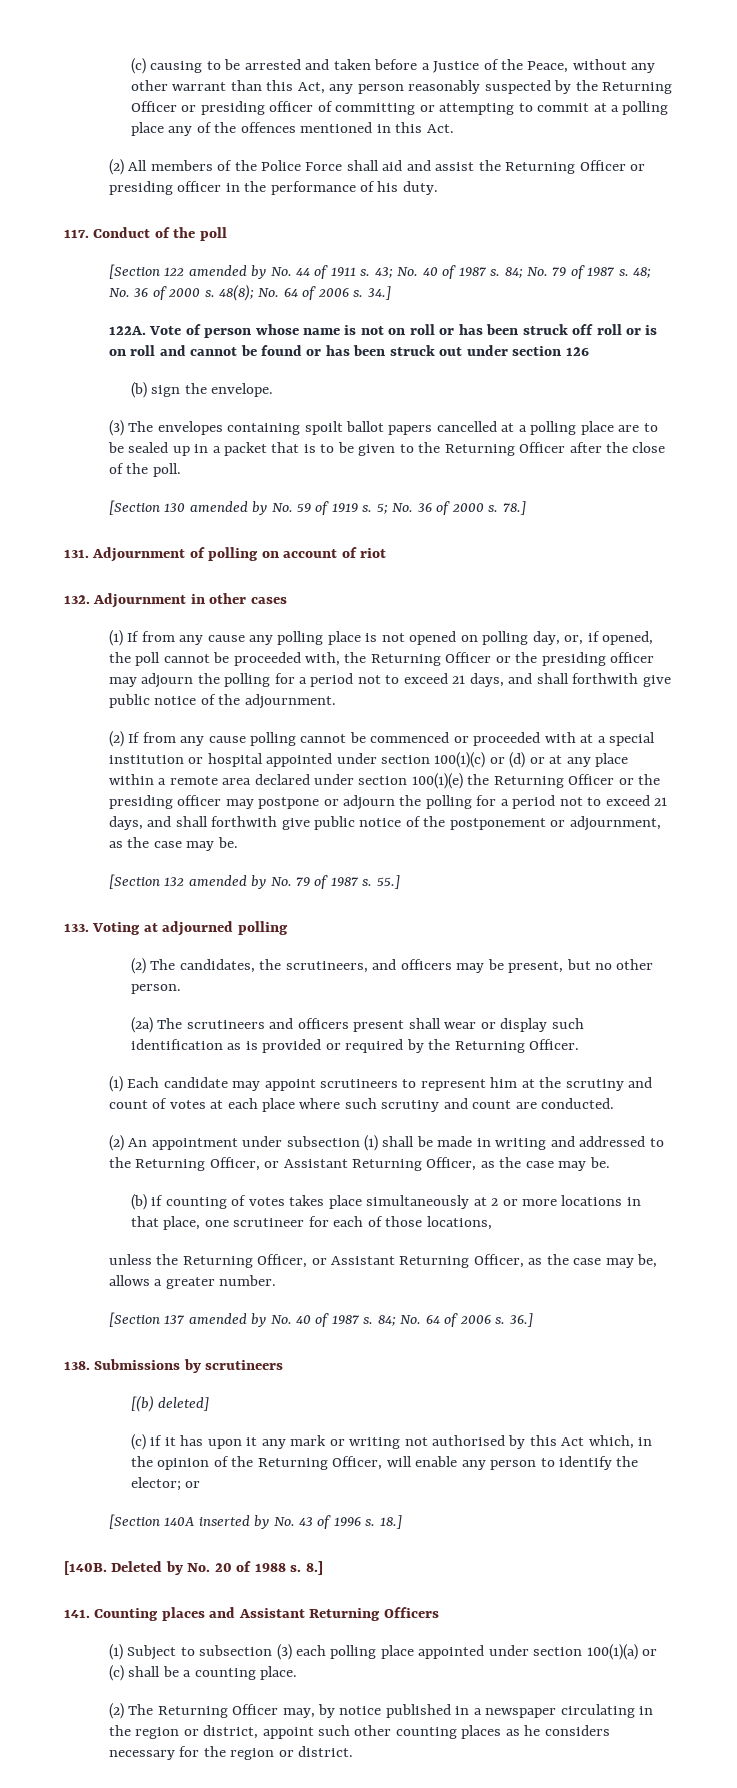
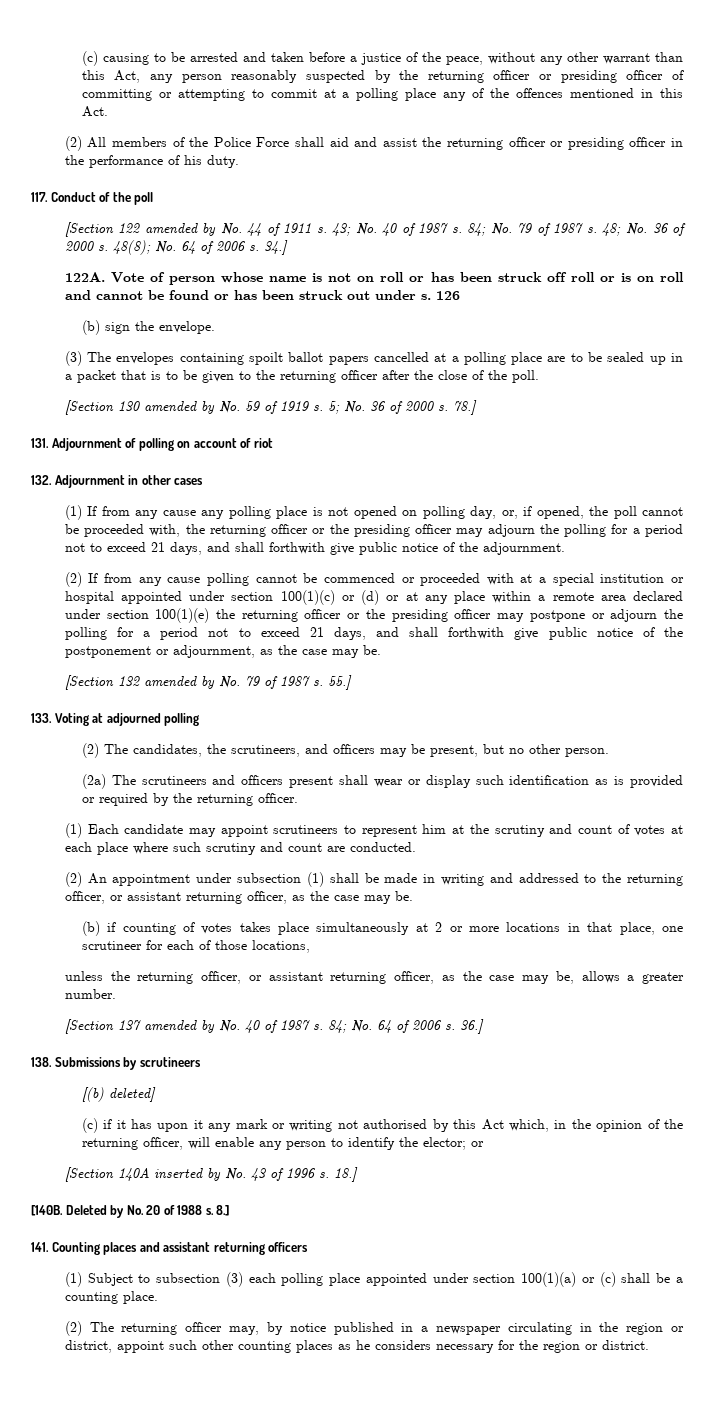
[433,59,569,73] Justice of the Peace, -> [360,52,483,65] justice of the peace,
[602,82,673,94] [131,101,178,112] Returning Officer -> [427,70,531,83] returning officer
[505,160,626,174] Returning Officer -> [447,137,546,150] returning officer
[512,346,562,356] section -> [420,294,431,300] s.
[444,442,566,456] Returning Officer -> [279,370,378,383] returning officer
[370,652,492,666] Returning Officer -> [209,524,309,537] returning officer
[493,774,615,788] Returning Officer -> [241,609,342,622] returning officer
[454,1039,580,1053] Returning Officer. -> [196,793,298,806] returning officer.
[135,1157,477,1171] Returning Officer, or Assistant Returning Officer, -> [627,874,684,886] [64,891,287,904] returning officer, or assistant returning officer,
[182,1254,524,1268] Returning Officer, or Assistant Returning Officer, -> [137,971,435,984] returning officer, or assistant returning officer,
[257,1456,383,1470] Returning Officer, -> [81,1137,183,1150] returning officer,
[238,1607,439,1621] Assistant Returning Officers -> [163,1242,309,1255] assistant returning officers
[157,1704,279,1718] Returning Officer -> [121,1322,223,1335] returning officer

